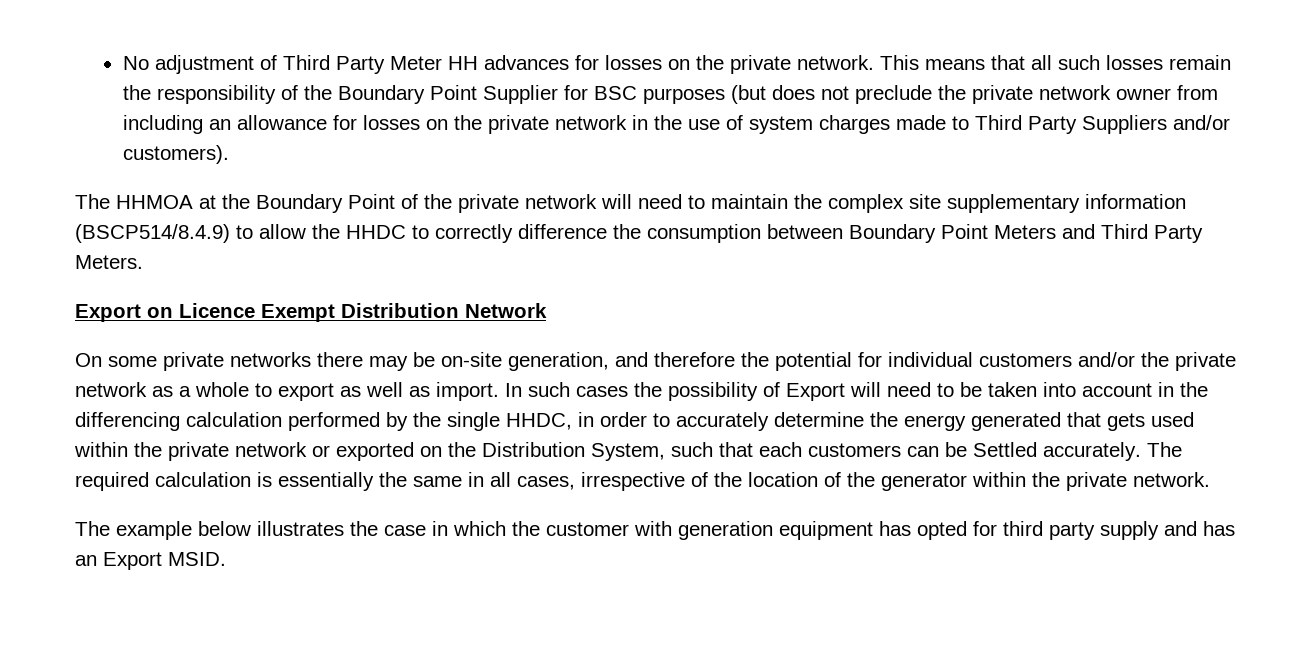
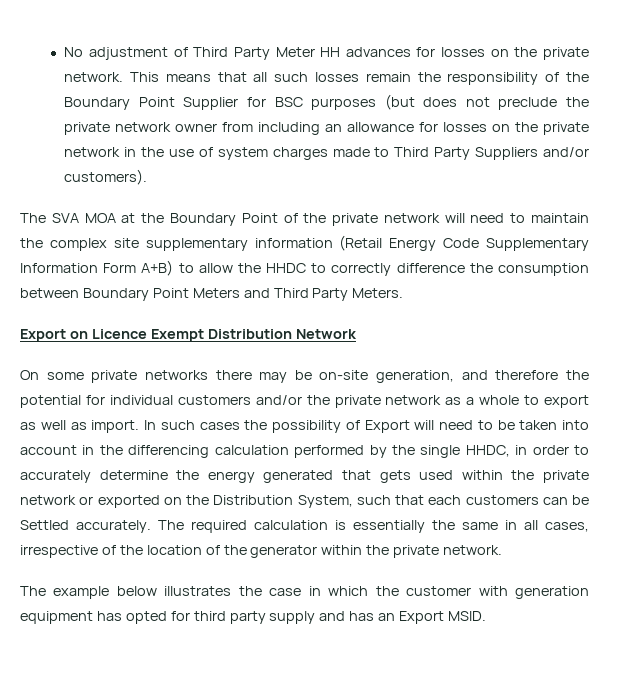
[116,195,193,209] HHMOA -> [51,213,116,223] SVA MOA
[75,224,230,243] (BSCP514/8.4.9) -> [339,235,589,251] [20,260,174,276] (Retail Energy Code Supplementary Information Form A+B)

